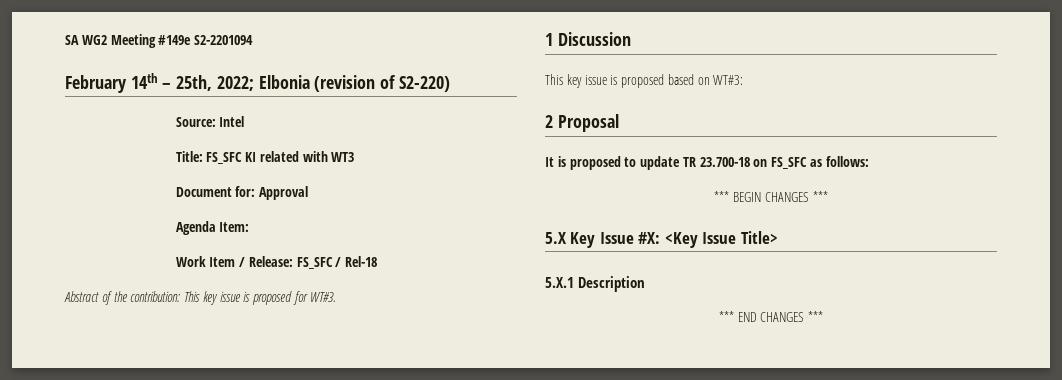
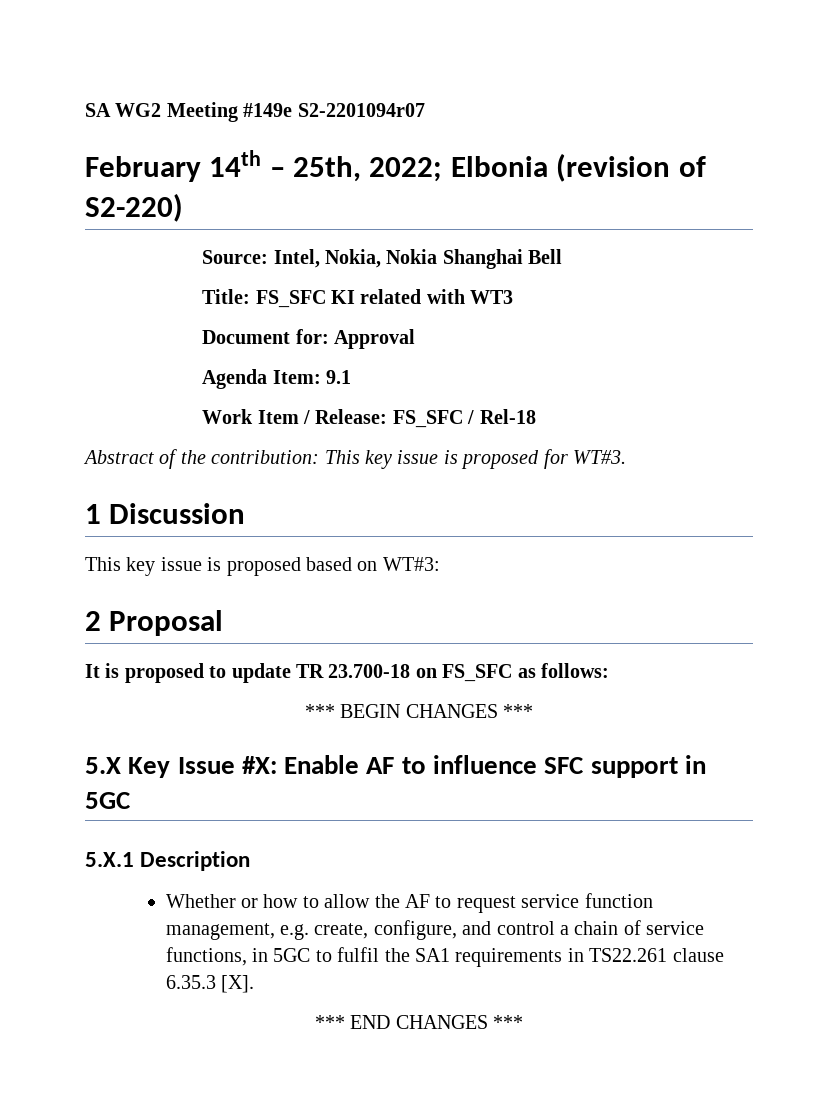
[194,35,254,45] S2-2201094 -> [297,103,425,117] S2-2201094r07
[219,116,245,127] Intel -> [273,249,563,269] Intel, Nokia, Nokia Shanghai Bell
(250, 227) none -> [325,370,351,384] 9.1
[664,231,778,248] [545,276,646,292] <Key Issue Title> // 5.X.1 Description -> [284,755,706,778] [85,792,131,809] [85,851,251,871] [165,893,653,913] [165,920,705,940] [165,947,724,967] [165,975,254,993] Enable AF to influence SFC support in 5GC // 5.X.1 Description // Whether or how to allow the AF to request service function management, e.g. create, configure, and control a chain of service functions, in 5GC to fulfil the SA1 requirements in TS22.261 clause 6.35.3 [X].

